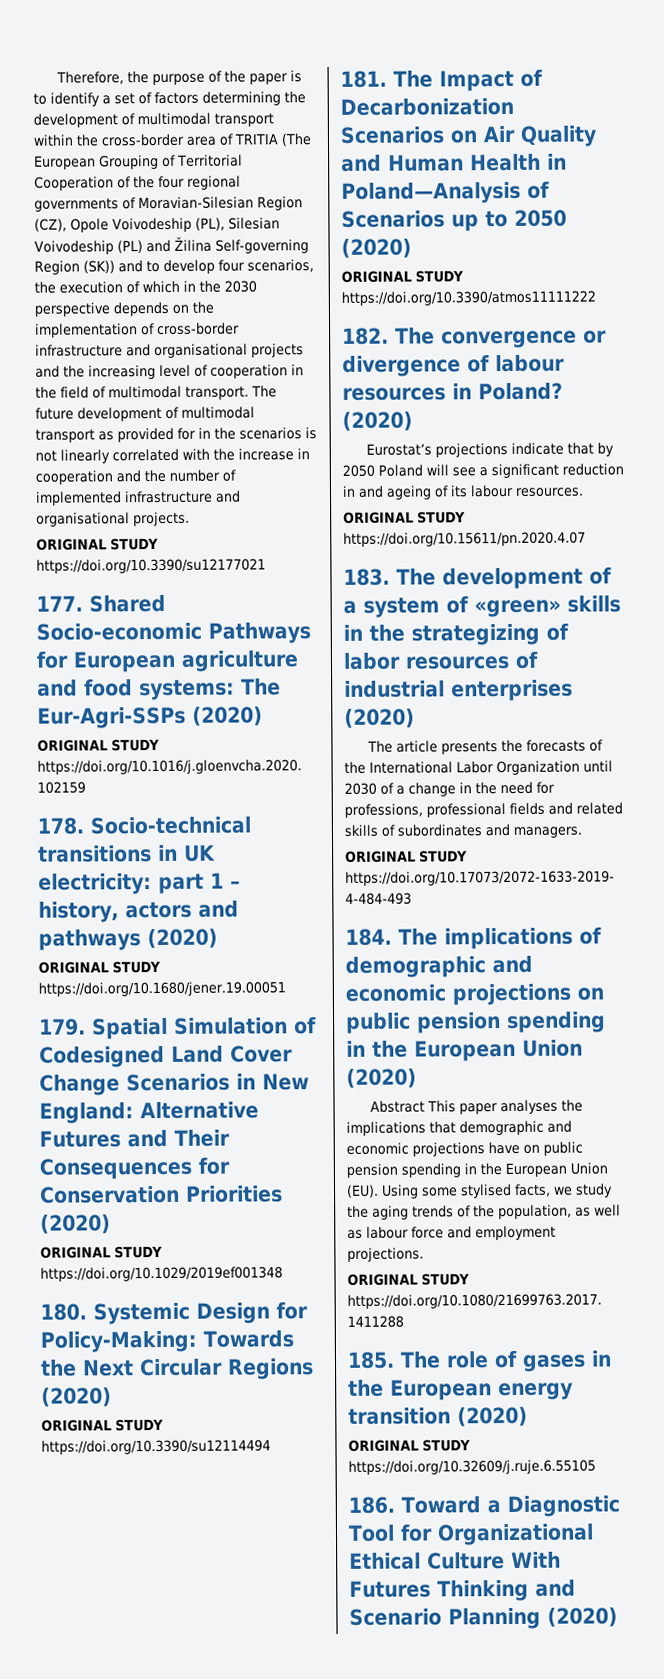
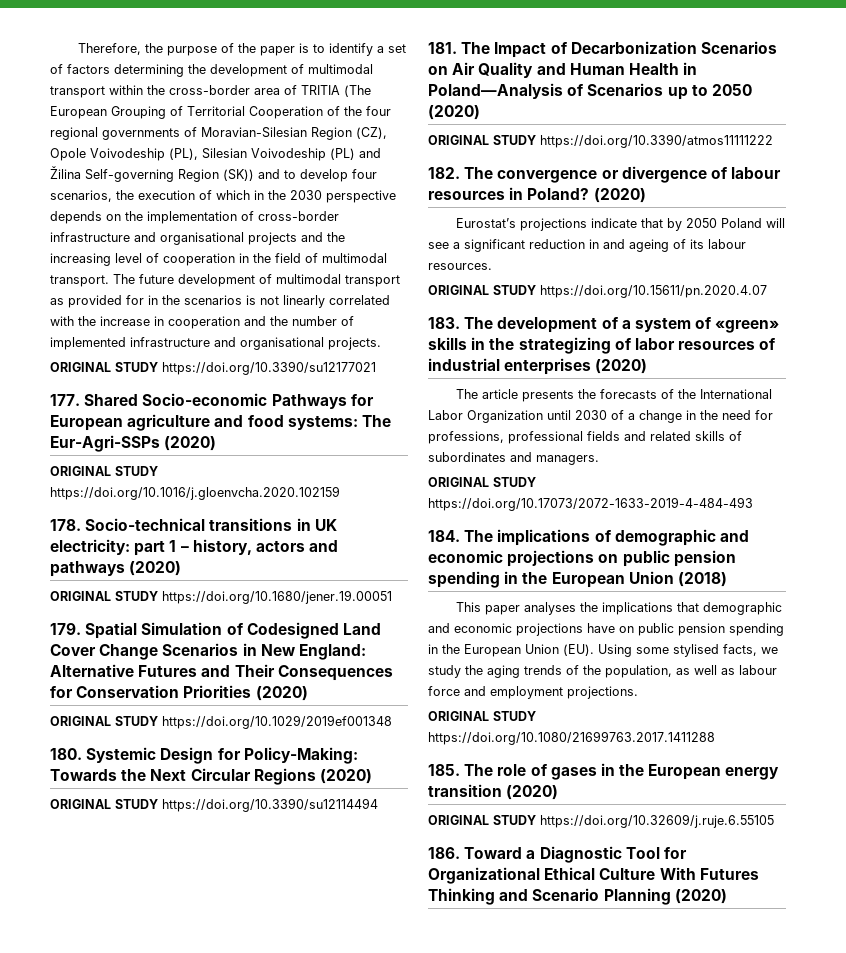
[346,1068,417,1088] [369,1100,425,1113] (2020) // Abstract -> [677,572,727,587] (2018) //

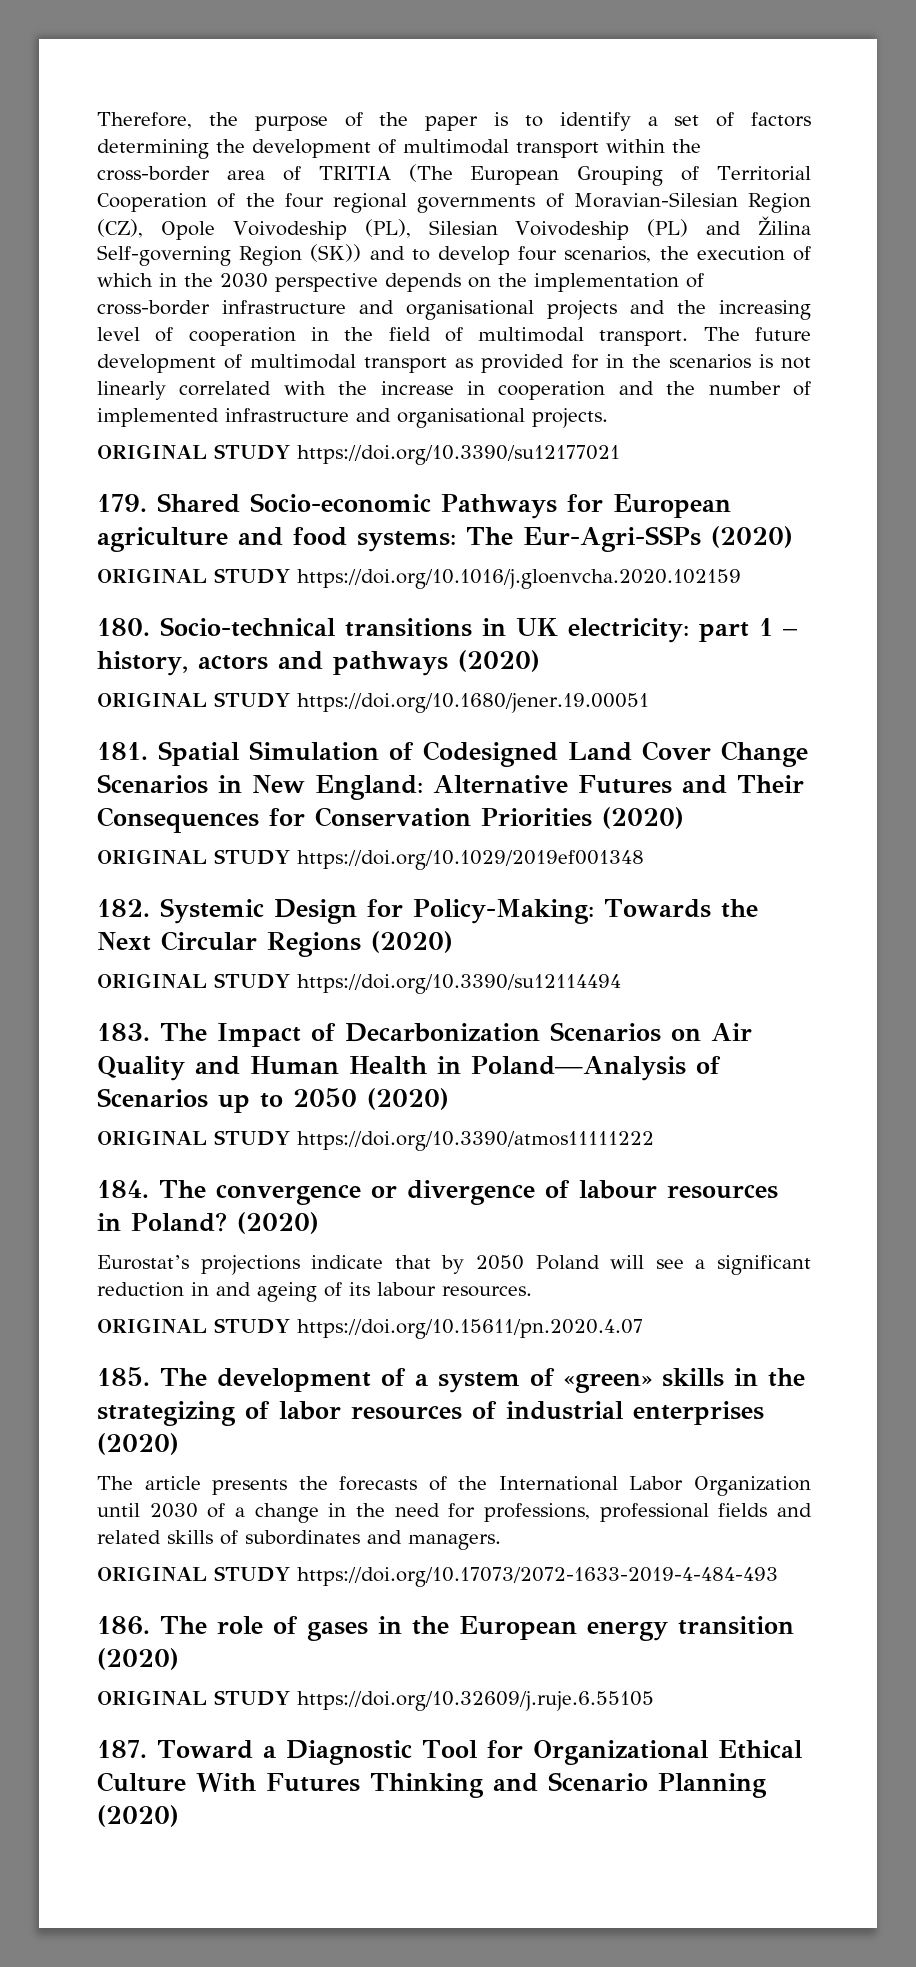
[50,394,80,406] 177. -> [97,494,147,512] 179.
[50,519,81,531] 178. -> [97,618,150,636] 180.
[50,623,81,635] 179. -> [97,742,148,760] 181.
[50,748,82,760] 180. -> [97,899,150,917] 182.
[428,42,457,54] 181. -> [97,1023,150,1041] 183.
[428,167,460,179] 182. -> [97,1180,149,1198] 184.
[428,317,460,329] 183. -> [97,1367,150,1386] 185.
[428,529,749,546] [428,550,736,567] [428,571,727,588] [455,602,782,615] [428,623,784,636] [428,644,778,657] [428,665,777,678] [428,686,638,699] [428,711,536,721] [428,731,715,745] [428,764,460,776] 184. The implications of demographic and economic projections on public pension spending in the European Union (2018) // This paper analyses the implications that demographic and economic projections have on public pension spending in the European Union (EU). Using some stylised facts, we study the aging trends of the population, as well as labour force and employment projections. // ORIGINAL STUDY https://doi.org/10.1080/21699763.2017.1411288 // 185. -> [97,1616,150,1635] 186.
[428,847,460,859] 186. -> [97,1740,147,1758] 187.

